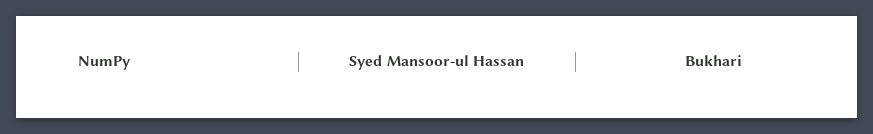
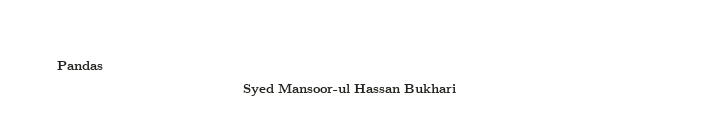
[78,56,132,70] NumPy -> [57,61,104,70] Pandas

